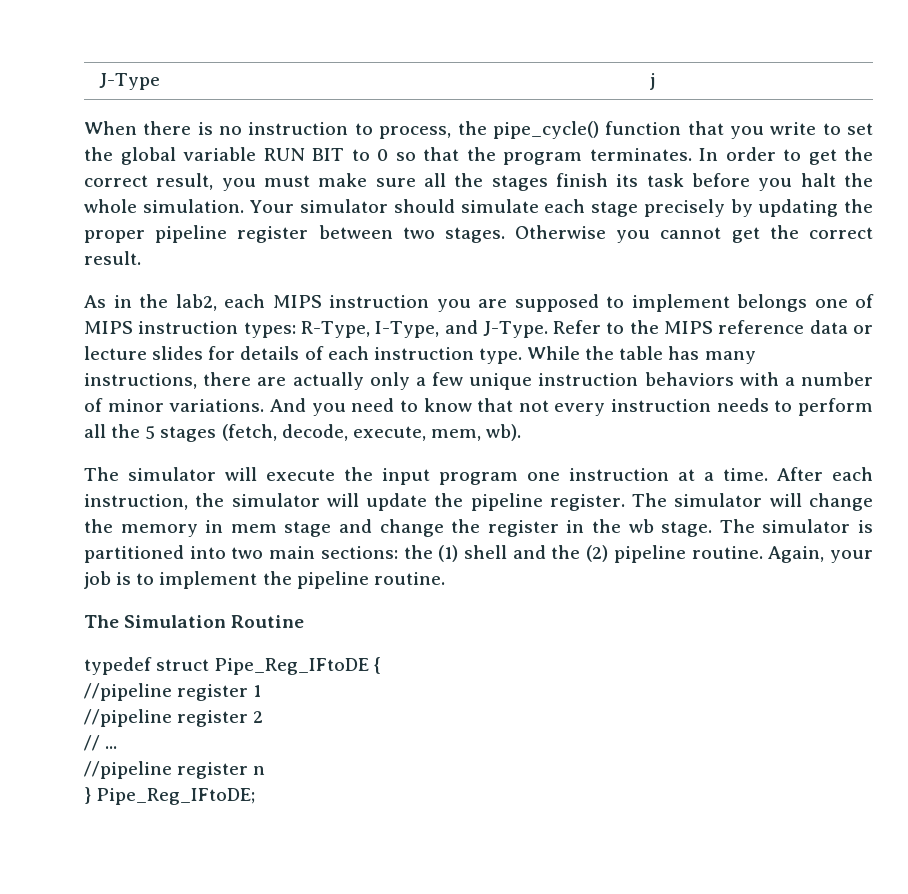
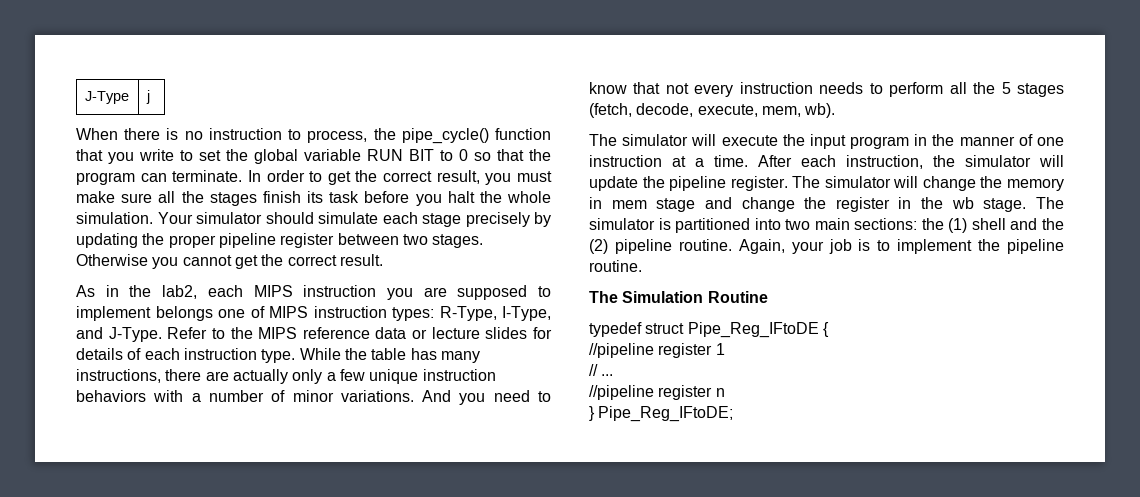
[589,148,692,161] terminates. -> [140,170,243,182] can terminate.
(518, 478) none -> [914,134,1033,146] in the manner of
[84,709,264,727] // //pipeline register 2 -> (725, 349) none

